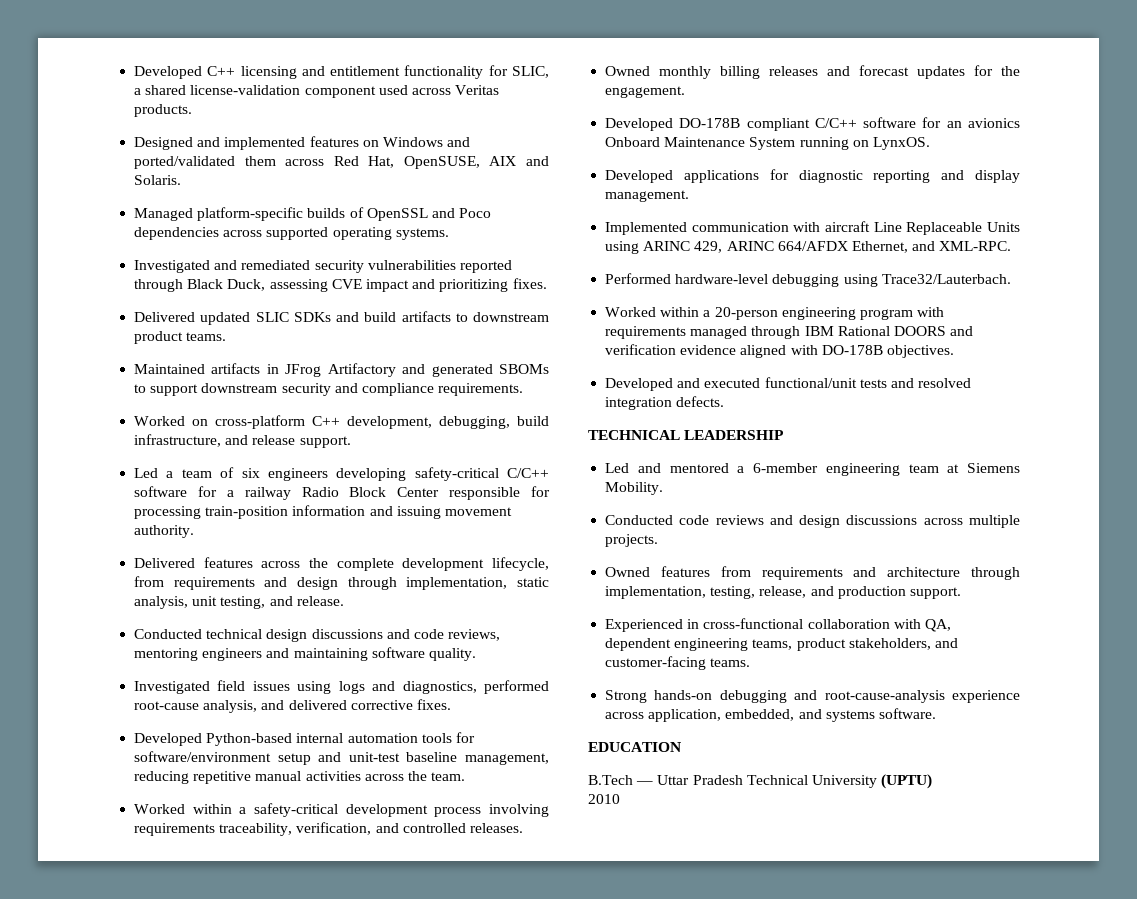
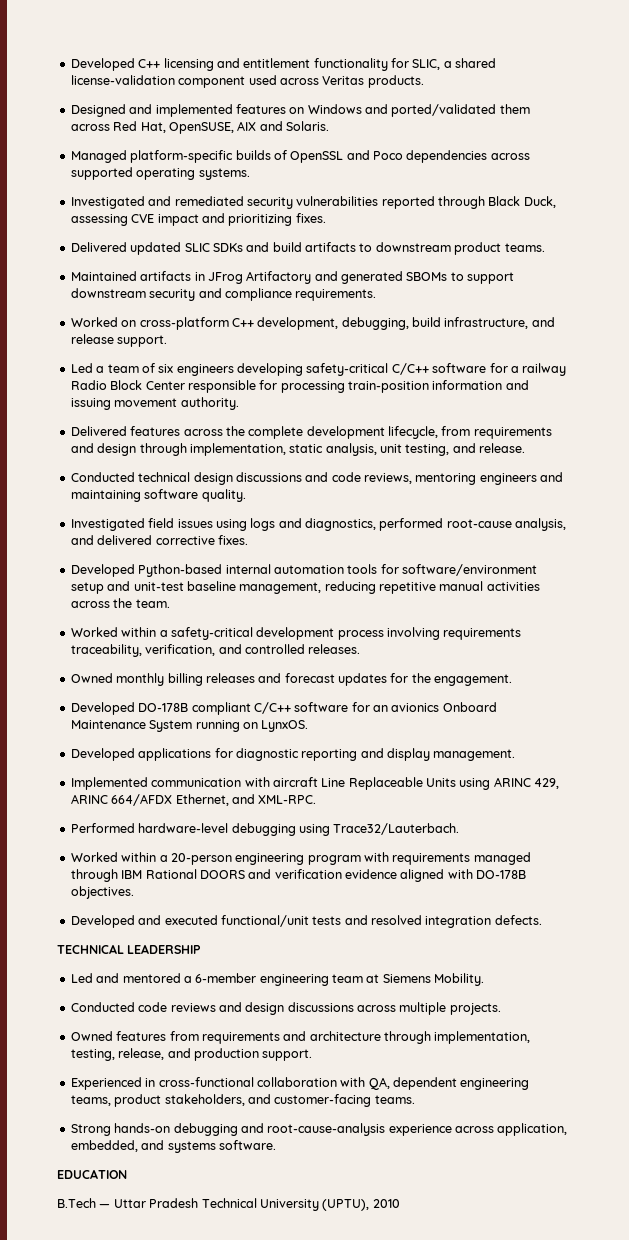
[881,774,933,789] (UPTU) // -> [322,1199,370,1211] (UPTU),

